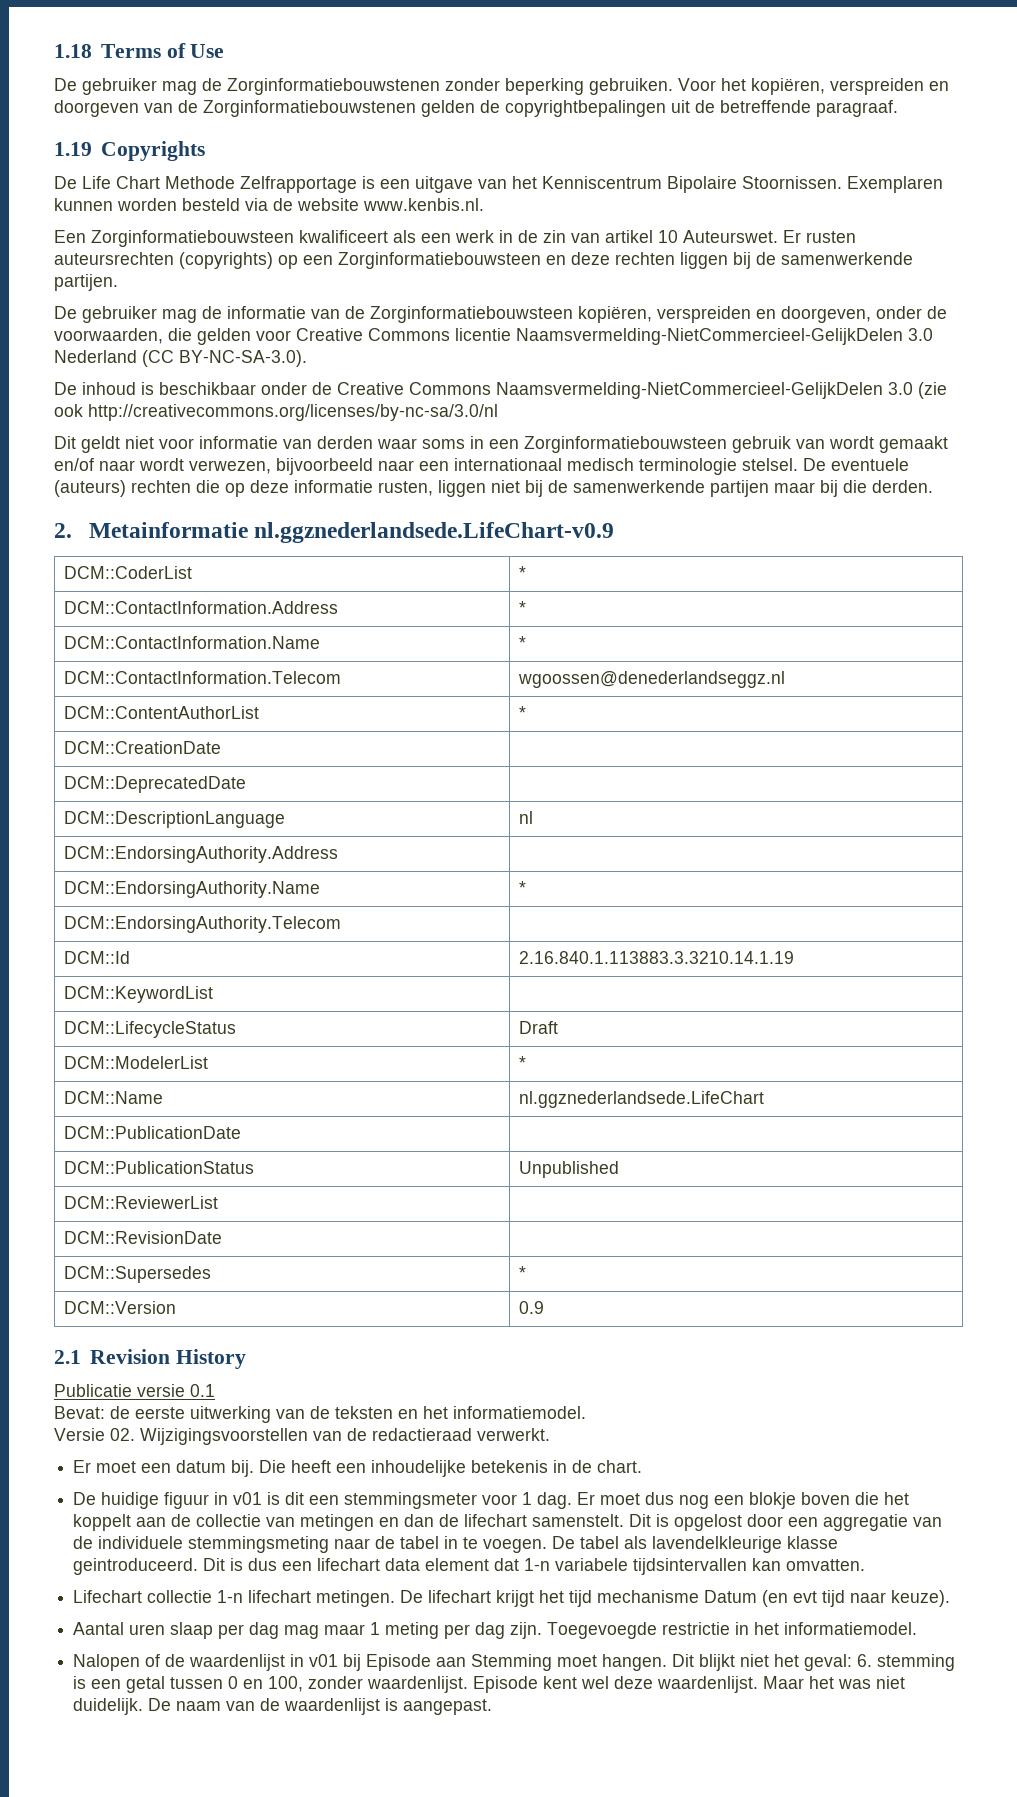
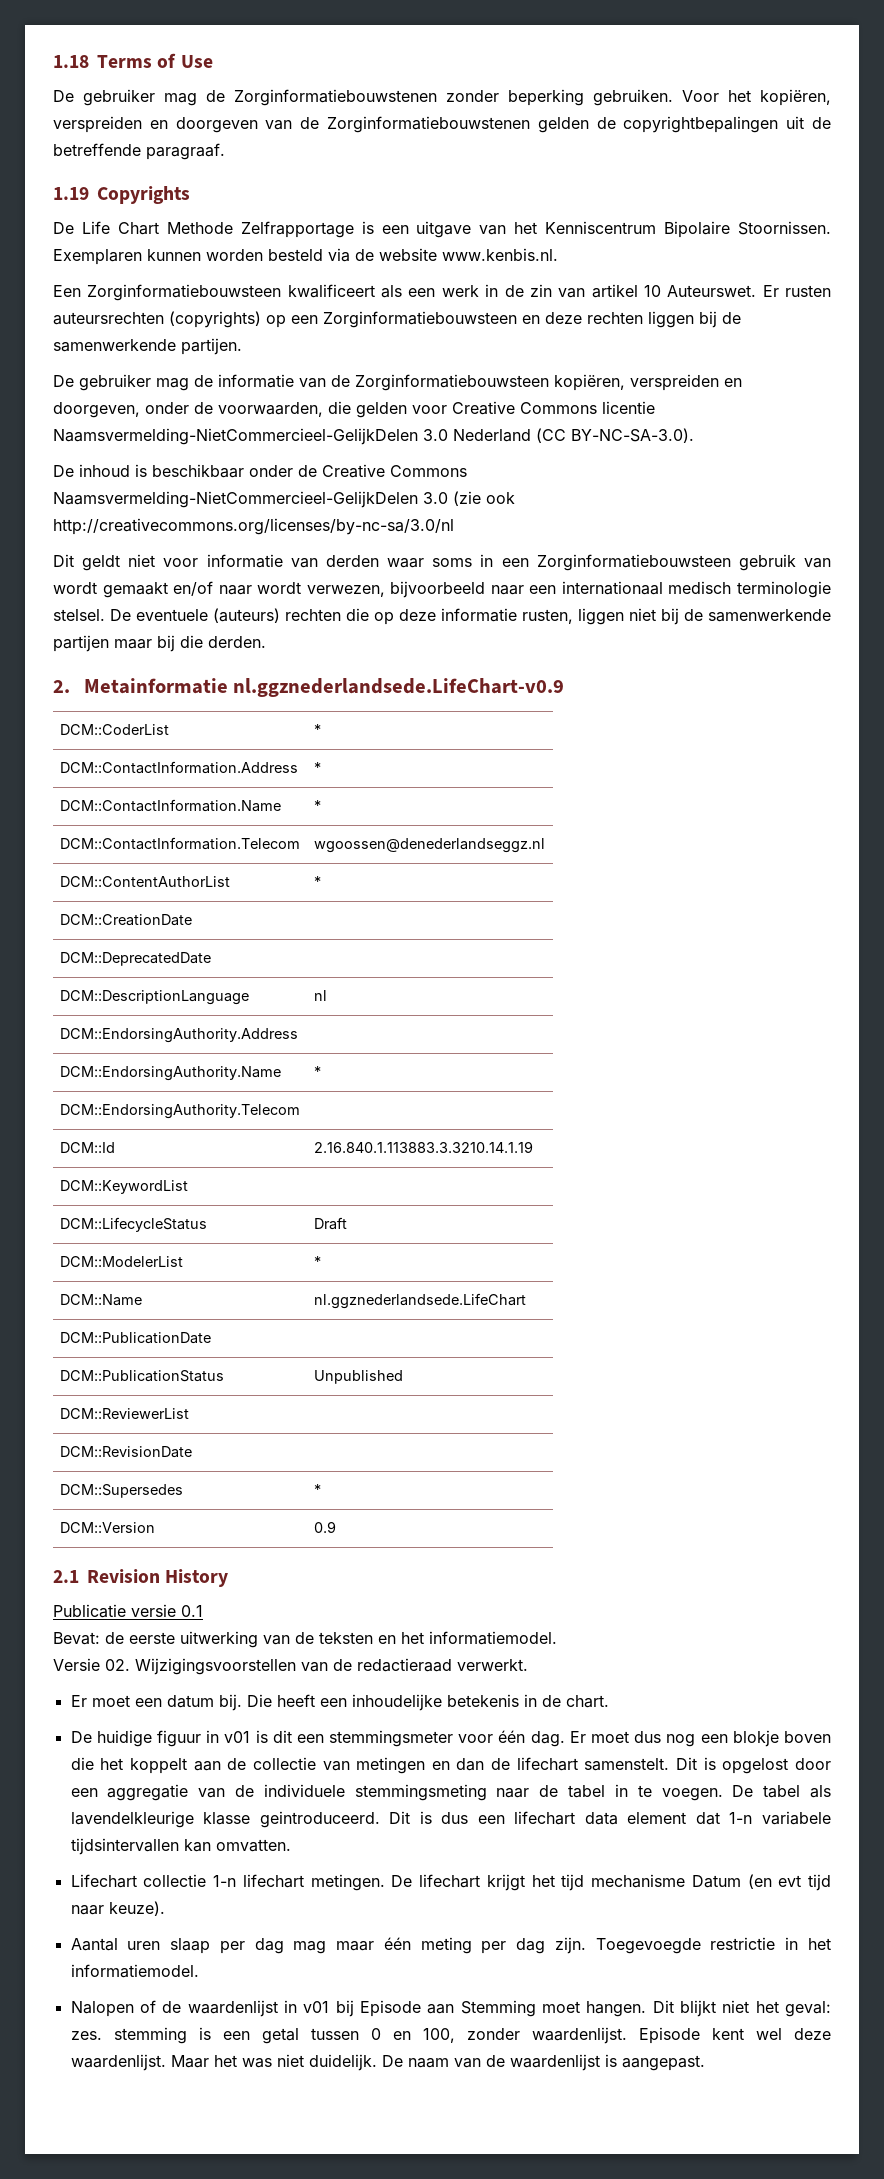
[522,1492,533,1505] 1 -> [498,1730,526,1743] één
[370,1622,381,1635] 1 -> [383,1937,411,1950] één
[857,1654,873,1667] 6. -> [70,2031,102,2040] zes.

